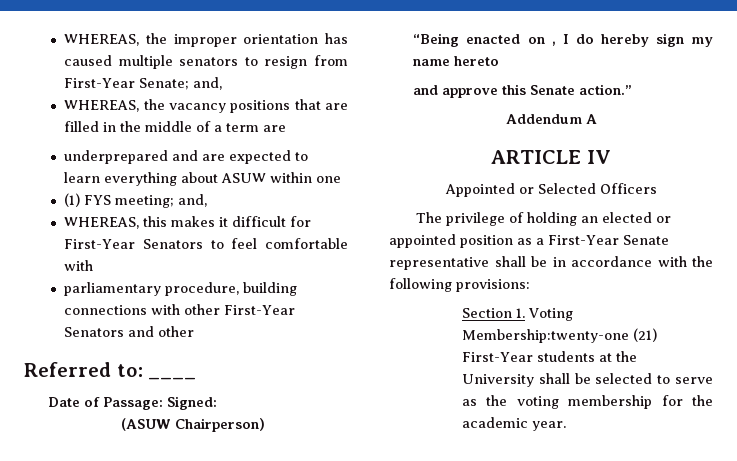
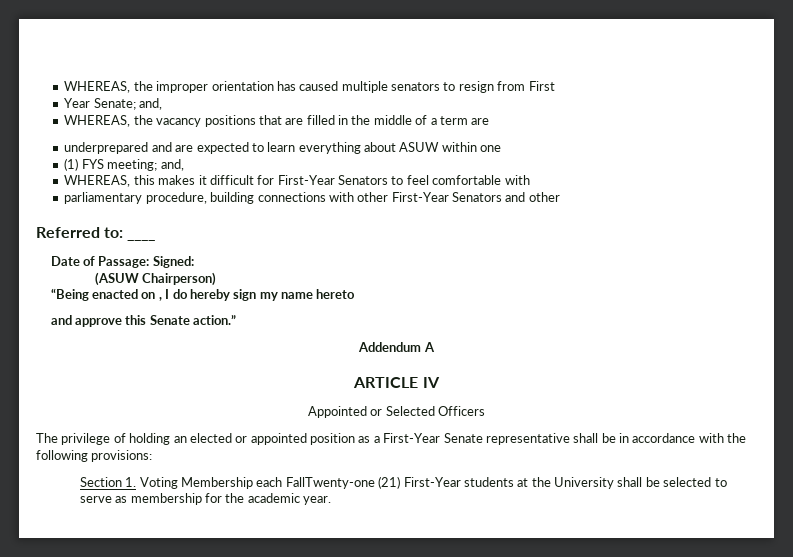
[64,78,136,88] First-Year -> [528,81,555,91] [64,98,91,108] First // Year
[462,329,630,343] Membership:twenty-one -> [181,477,375,489] Membership each FallTwenty-one
[486,395,559,409] the voting -> (128, 499) none

